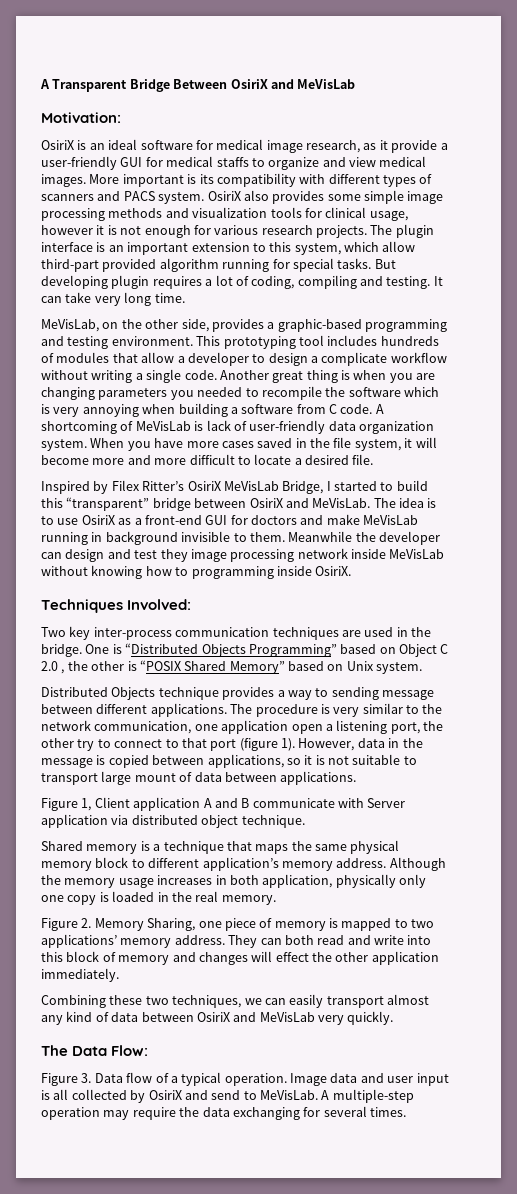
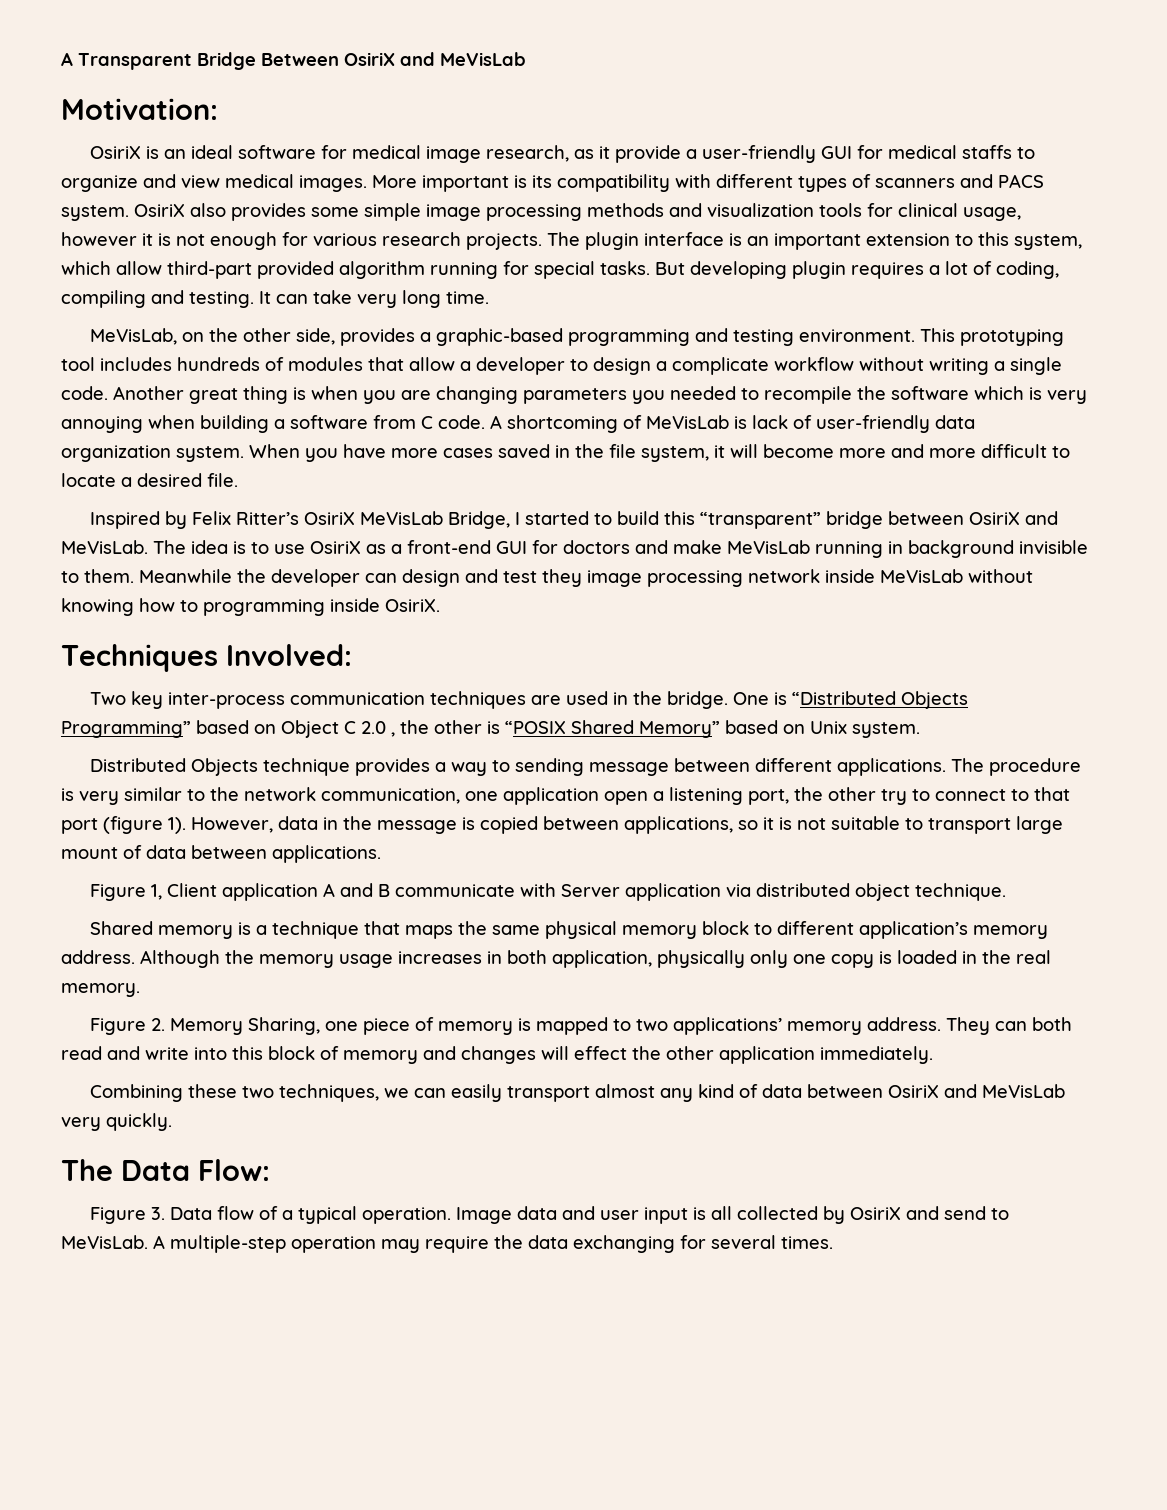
[111,480,140,491] Filex -> [191,511,231,525] Felix

